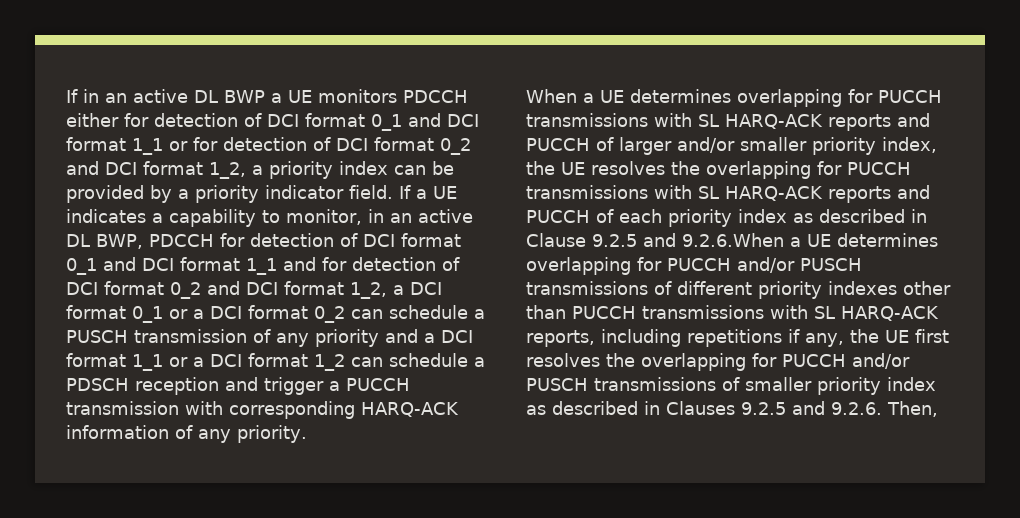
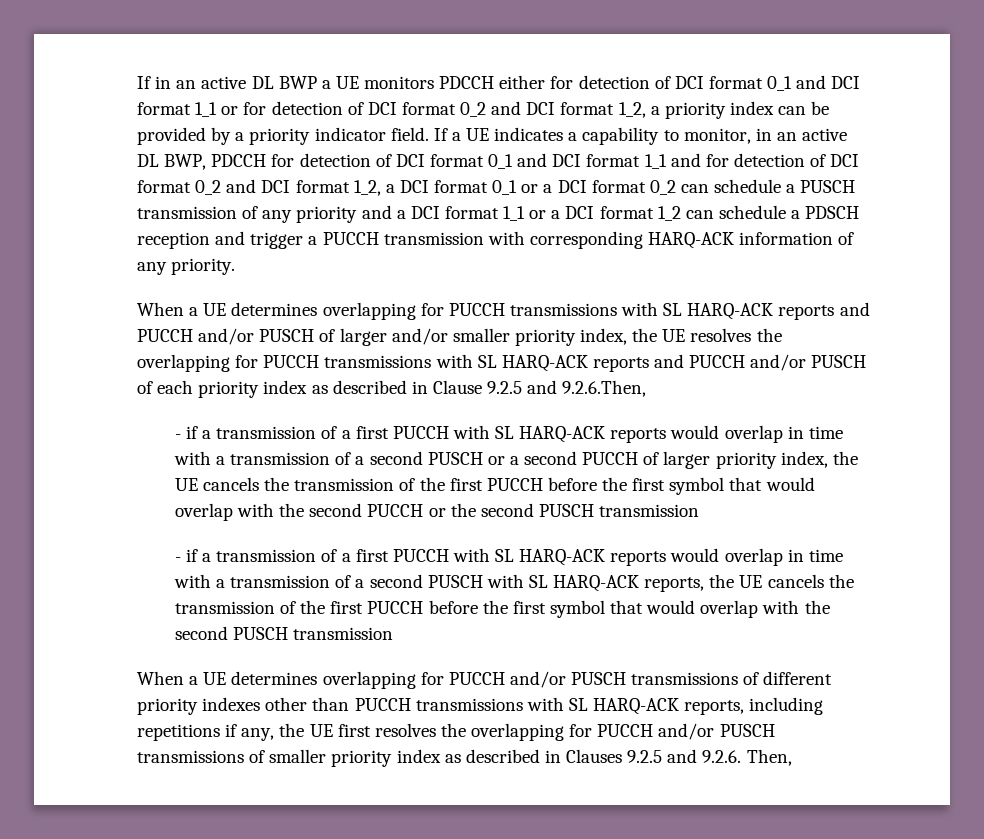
(590, 144) none -> [198,328,315,345] and/or PUSCH
(590, 216) none -> [750,354,867,371] and/or PUSCH
[682,233,784,247] 9.2.6.When -> [562,380,647,397] [174,425,843,443] [173,451,858,469] [174,477,815,495] [174,503,700,521] [174,548,843,566] [173,574,854,592] [174,600,830,618] [174,626,394,640] [137,671,184,685] 9.2.6.Then, // - if a transmission of a first PUCCH with SL HARQ-ACK reports would overlap in time with a transmission of a second PUSCH or a second PUCCH of larger priority index, the UE cancels the transmission of the first PUCCH before the first symbol that would overlap with the second PUCCH or the second PUSCH transmission // - if a transmission of a first PUCCH with SL HARQ-ACK reports would overlap in time with a transmission of a second PUSCH with SL HARQ-ACK reports, the UE cancels the transmission of the first PUCCH before the first symbol that would overlap with the second PUSCH transmission // When

